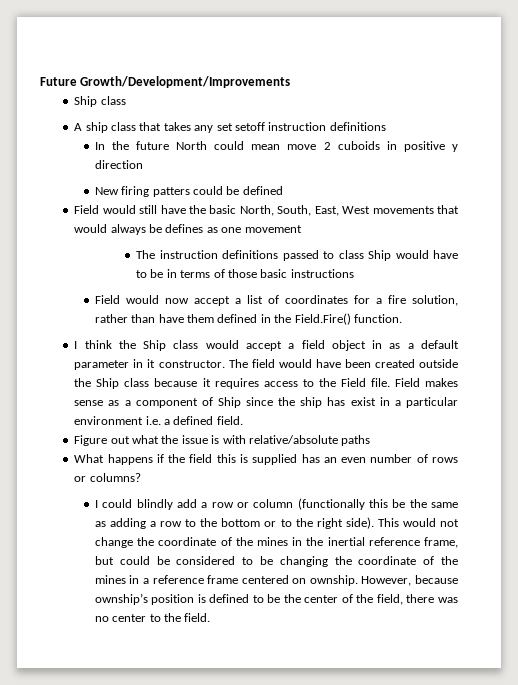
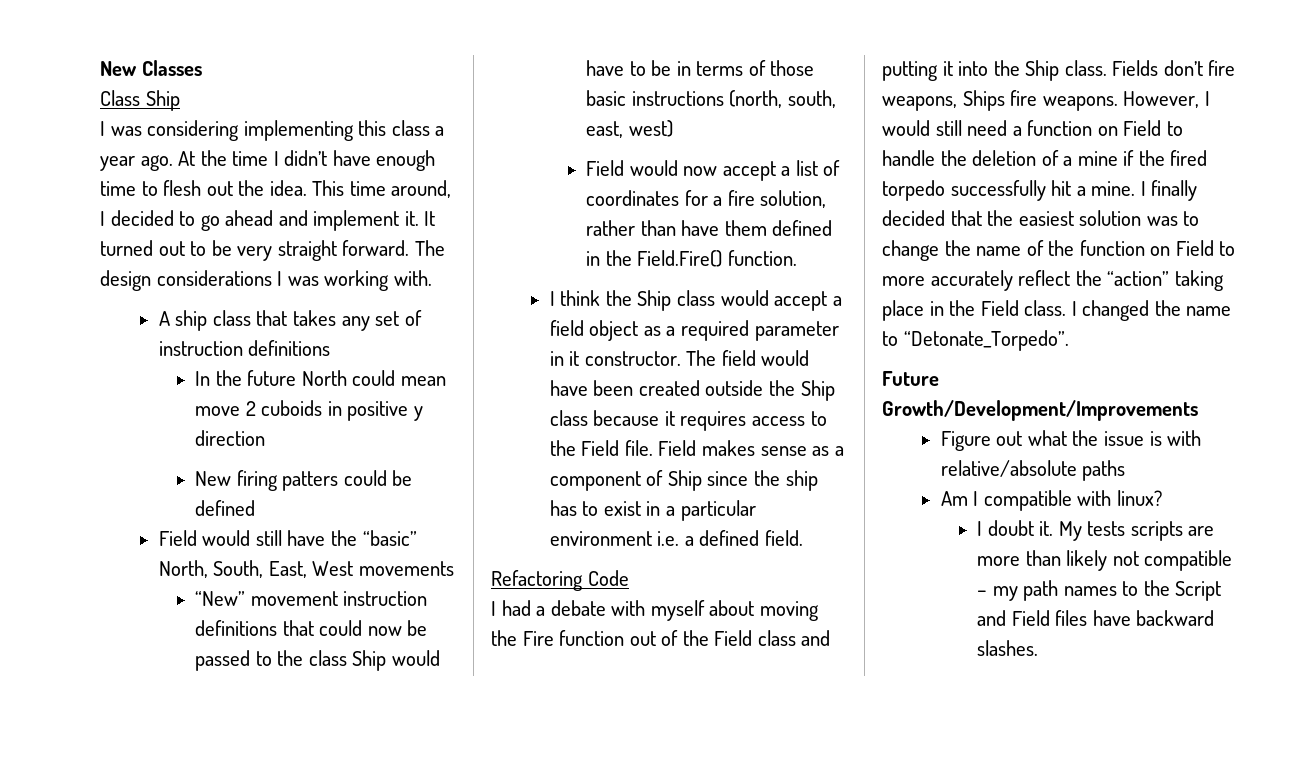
[40,76,291,88] [74,96,126,107] Future Growth/Development/Improvements // Ship class -> [100,60,202,76] [100,90,180,111] [100,120,445,141] [100,150,436,171] [100,180,452,198] [100,210,436,231] [100,240,445,261] [100,270,432,291] New Classes // Class Ship // I was considering implementing this class a year ago. At the time I didn’t have enough time to flesh out the idea. This time around, I decided to go ahead and implement it. It turned out to be very straight forward. The design considerations I was working with.
[234,122,265,131] setoff -> [404,310,422,326] of
[209,205,237,214] basic -> [362,530,417,546] “basic”
[437,205,459,214] [74,224,242,235] that would always be defines as one -> [195,591,246,606] // “New”
[136,250,279,259] // The instruction definitions -> [343,591,428,606] [195,620,428,636] instruction definitions that could now be
(335, 255) none -> [277,650,304,666] the
(354, 273) none -> [729,90,836,108] [586,120,673,138] (north, south, east, west)
[372,340,460,349] in as a default -> [643,320,749,341] as a required
(346, 401) none -> [582,501,599,516] to
(243, 420) none -> [491,570,629,591] [491,600,819,621] [491,630,831,646] [882,60,1236,81] [882,90,1210,111] [882,120,1183,136] [882,150,1208,166] [882,180,1198,201] [882,210,1200,226] [882,240,1236,261] [882,270,1224,291] [882,300,1232,321] [882,330,1069,351] [882,371,939,386] [882,400,1198,421] // Refactoring Code // I had a debate with myself about moving the Fire function out of the Field class and putting it into the Ship class. Fields don’t fire weapons, Ships fire weapons. However, I would still need a function on Field to handle the deletion of a mine if the fired torpedo successfully hit a mine. I finally decided that the easiest solution was to change the name of the function on Field to more accurately reflect the “action” taking place in the Field class. I changed the name to “Detonate_Torpedo”. // Future Growth/Development/Improvements
[74,454,459,465] [74,473,141,482] [94,498,458,510] [94,517,459,529] [94,537,458,548] [94,556,458,567] [94,575,458,586] [94,593,458,605] [94,613,211,622] What happens if the field this is supplied has an even number of rows or columns? // I could blindly add a row or column (functionally this be the same as adding a row to the bottom or to the right side). This would not change the coordinate of the mines in the inertial reference frame, but could be considered to be changing the coordinate of the mines in a reference frame centered on ownship. However, because ownship’s position is defined to be the center of the field, there was no center to the field. -> [940,490,1162,511] [977,520,1215,541] [977,550,1233,571] [977,580,1222,601] [977,610,1215,626] [977,640,1039,656] Am I compatible with linux? // I doubt it. My tests scripts are more than likely not compatible – my path names to the Script and Field files have backward slashes.

